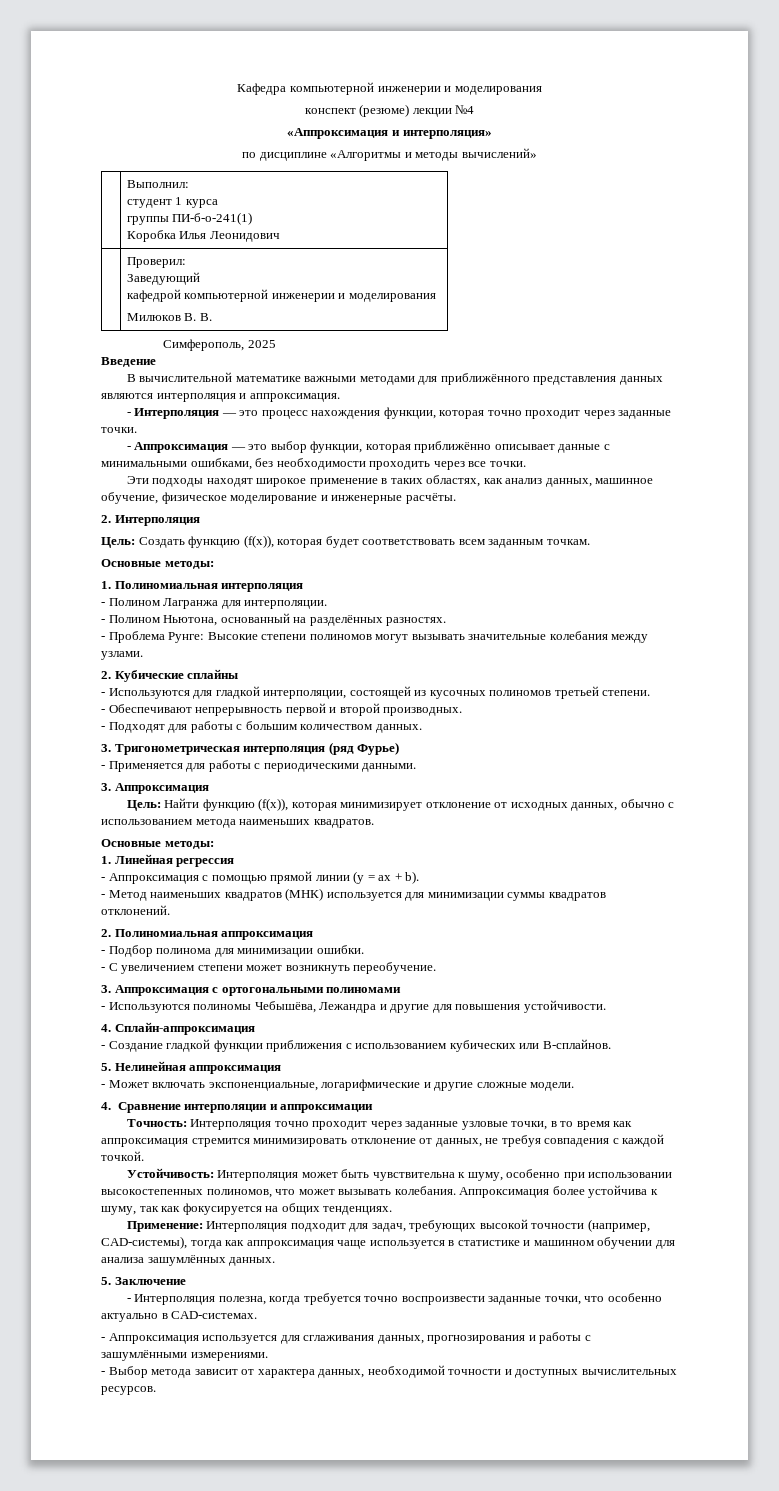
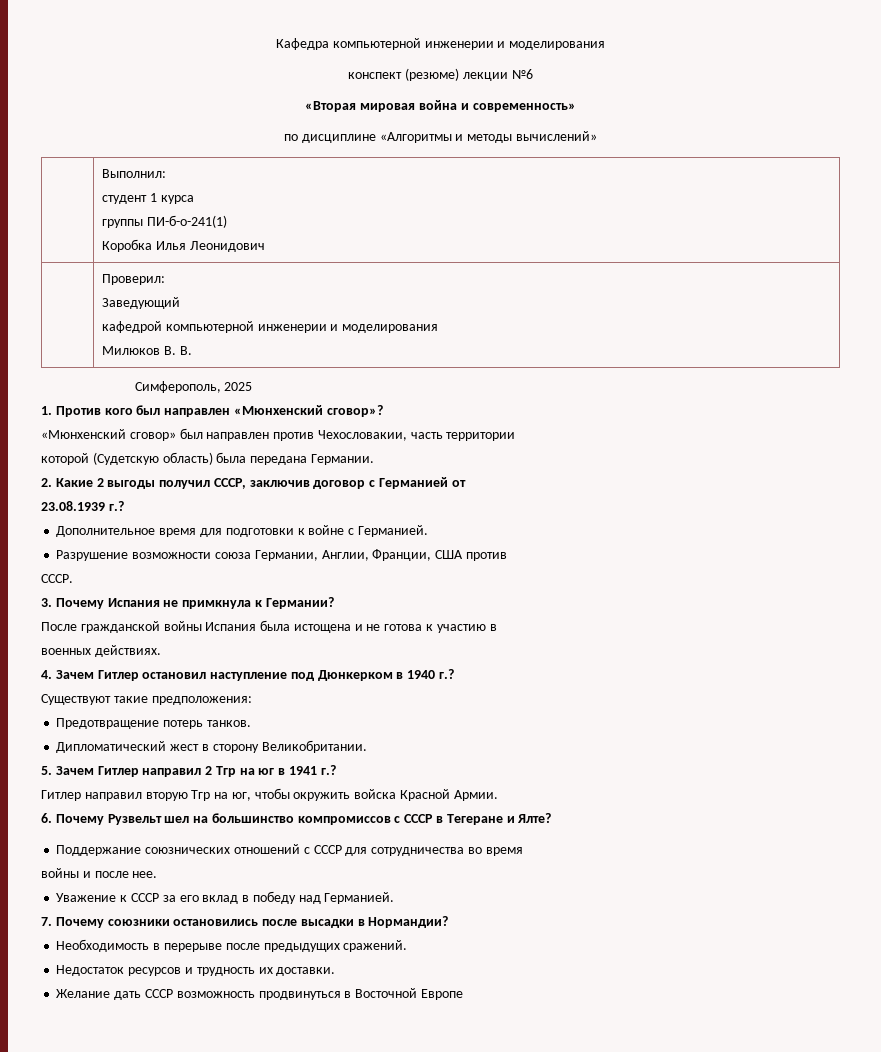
[455,105,475,114] [287,128,492,139] №4 // «Аппроксимация и интерполяция» -> [511,69,533,79] [305,100,576,112] №6 // «Вторая мировая война и современность»
[101,357,156,367] [126,372,663,385] [101,393,340,402] [126,407,672,419] [101,427,137,433] [126,441,610,453] [101,458,526,470] [126,475,654,487] [101,492,456,504] [101,515,200,526] [101,535,590,548] [101,559,214,569] [101,581,304,592] [101,598,328,609] [101,613,447,626] [101,631,649,643] [101,651,143,660] [101,669,239,682] [101,686,651,699] [101,703,463,716] [101,721,422,733] [101,742,400,755] [101,760,417,772] [101,783,209,794] [126,798,675,811] [101,819,374,828] [101,839,214,849] [101,854,235,867] [101,871,420,884] [101,888,606,901] [101,905,170,915] [101,929,314,940] [101,945,364,957] [101,962,437,974] [101,985,402,996] [101,1000,606,1013] [101,1022,255,1035] [101,1039,611,1052] [101,1061,282,1074] [101,1079,575,1091] [101,1102,374,1113] [126,1119,633,1130] [101,1134,665,1147] [101,1151,144,1161] [126,1168,673,1181] [101,1185,658,1198] [101,1203,393,1215] [126,1219,650,1232] [101,1236,675,1249] [101,1255,276,1266] [101,1277,186,1285] [126,1293,662,1305] [101,1311,258,1322] [101,1332,591,1344] [101,1350,268,1361] [101,1365,677,1378] [101,1386,156,1395] Введение // В вычислительной математике важными методами для приближённого представления данных являются интерполяция и аппроксимация. // - Интерполяция — это процесс нахождения функции, которая точно проходит через заданные точки. // - Аппроксимация — это выбор функции, которая приближённо описывает данные с минимальными ошибками, без необходимости проходить через все точки. // Эти подходы находят широкое применение в таких областях, как анализ данных, машинное обучение, физическое моделирование и инженерные расчёты. // 2. Интерполяция // Цель: Создать функцию (f(x)), которая будет соответствовать всем заданным точкам. // Основные методы: // 1. Полиномиальная интерполяция // - Полином Лагранжа для интерполяции. // - Полином Ньютона, основанный на разделённых разностях. // - Проблема Рунге: Высокие степени полиномов могут вызывать значительные колебания между узлами. // 2. Кубические сплайны // - Используются для гладкой интерполяции, состоящей из кусочных полиномов третьей степени. // - Обеспечивают непрерывность первой и второй производных. // - Подходят для работы с большим количеством данных. // 3. Тригонометрическая интерполяция (ряд Фурье) // - Применяется для работы с периодическими данными. // 3. Аппроксимация // Цель: Найти функцию (f(x)), которая минимизирует отклонение от исходных данных, обычно с использованием метода наименьших квадратов. // Основные методы: // 1. Линейная регрессия // - Аппроксимация с помощью прямой линии (y = ax + b). // - Метод наименьших квадратов (МНК) используется для минимизации суммы квадратов отклонений. // 2. Полиномиальная аппроксимация // - Подбор полинома для минимизации ошибки. // - С увеличением степени может возникнуть переобучение. // 3. Аппроксимация с ортогональными полиномами // - Используются полиномы Чебышёва, Лежандра и другие для повышения устойчивости. // 4. Сплайн-аппроксимация // - Создание гладкой функции приближения с использованием кубических или B-сплайнов. // 5. Нелинейная аппроксимация // - Может включать экспоненциальные, логарифмические и другие сложные модели. // 4. Сравнение интерполяции и аппроксимации // Точность: Интерполяция точно проходит через заданные узловые точки, в то время как аппроксимация стремится минимизировать отклонение от данных, не требуя совпадения с каждой точкой. // Устойчивость: Интерполяция может быть чувствительна к шуму, особенно при использовании высокостепенных полиномов, что может вызывать колебания. Аппроксимация более устойчива к шуму, так как фокусируется на общих тенденциях. // Применение: Интерполяция подходит для задач, требующих высокой точности (например, CAD-системы), тогда как аппроксимация чаще используется в статистике и машинном обучении для анализа зашумлённых данных. // 5. Заключение // - Интерполяция полезна, когда требуется точно воспроизвести заданные точки, что особенно актуально в CAD-системах. // - Аппроксимация используется для сглаживания данных, прогнозирования и работы с зашумлёнными измерениями. // - Выбор метода зависит от характера данных, необходимой точности и доступных вычислительных ресурсов. -> [41,405,383,417] [41,428,516,441] [41,452,374,465] [41,477,466,489] [41,501,124,511] [56,525,428,537] [56,549,507,561] [41,574,73,583] [41,597,334,609] [41,620,497,633] [41,645,161,657] [41,669,455,681] [41,694,252,705] [56,718,251,729] [56,740,367,753] [41,765,336,777] [41,788,498,801] [41,813,552,825] [56,844,523,856] [41,868,158,878] [56,891,395,904] [41,916,449,928] [56,939,408,952] [56,965,336,976] [56,988,463,1000] 1. Против кого был направлен «Мюнхенский сговор»? // «Мюнхенский сговор» был направлен против Чехословакии, часть территории // которой (Судетскую область) была передана Германии. // 2. Какие 2 выгоды получил СССР, заключив договор с Германией от // 23.08.1939 г.? // Дополнительное время для подготовки к войне с Германией. // Разрушение возможности союза Германии, Англии, Франции, США против // СССР. // 3. Почему Испания не примкнула к Германии? // После гражданской войны Испания была истощена и не готова к участию в // военных действиях. // 4. Зачем Гитлер остановил наступление под Дюнкерком в 1940 г.? // Существуют такие предположения: // Предотвращение потерь танков. // Дипломатический жест в сторону Великобритании. // 5. Зачем Гитлер направил 2 Тгр на юг в 1941 г.? // Гитлер направил вторую Тгр на юг, чтобы окружить войска Красной Армии. // 6. Почему Рузвельт шел на большинство компромиссов с СССР в Тегеране и Ялте? // Поддержание союзнических отношений с СССР для сотрудничества во время // войны и после нее. // Уважение к СССР за его вклад в победу над Германией. // 7. Почему союзники остановились после высадки в Нормандии? // Необходимость в перерыве после предыдущих сражений. // Недостаток ресурсов и трудность их доставки. // Желание дать СССР возможность продвинуться в Восточной Европе

